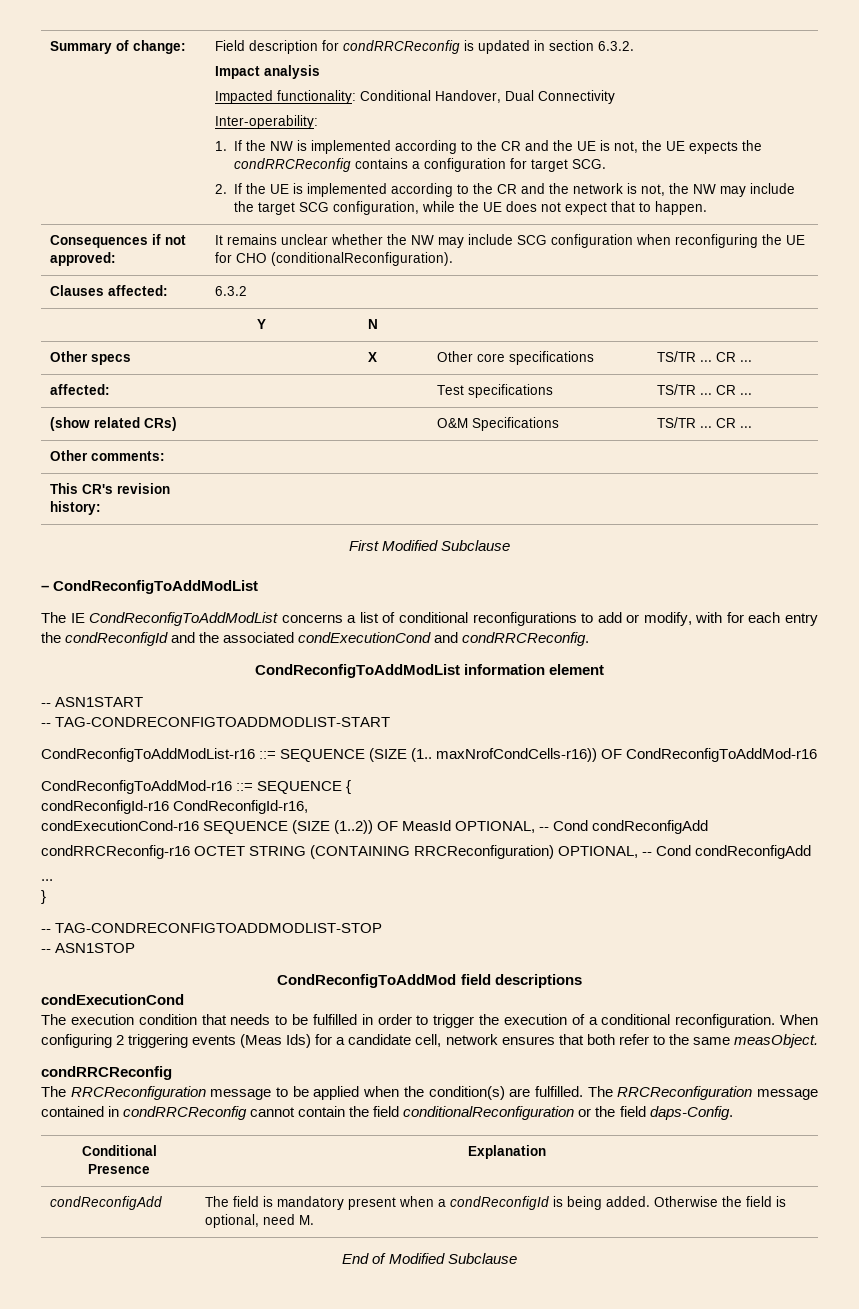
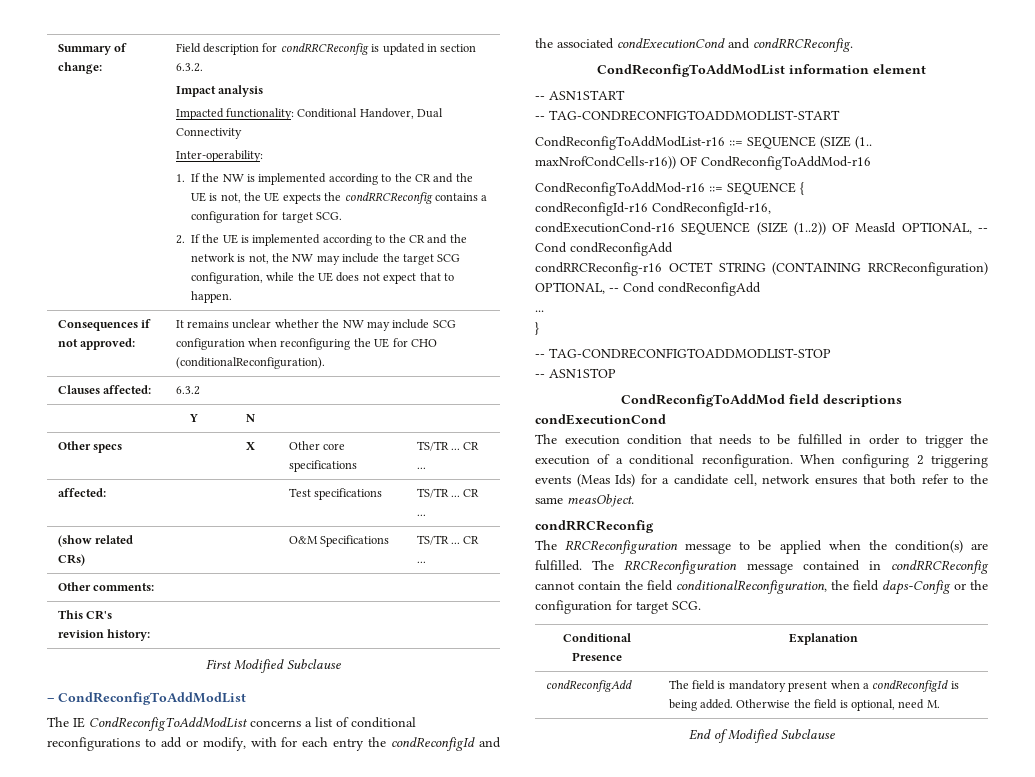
[403,1106,733,1120] conditionalReconfiguration or the field daps-Config. -> [676,580,988,595] [535,600,701,614] conditionalReconfiguration, the field daps-Config or the configuration for target SCG.

